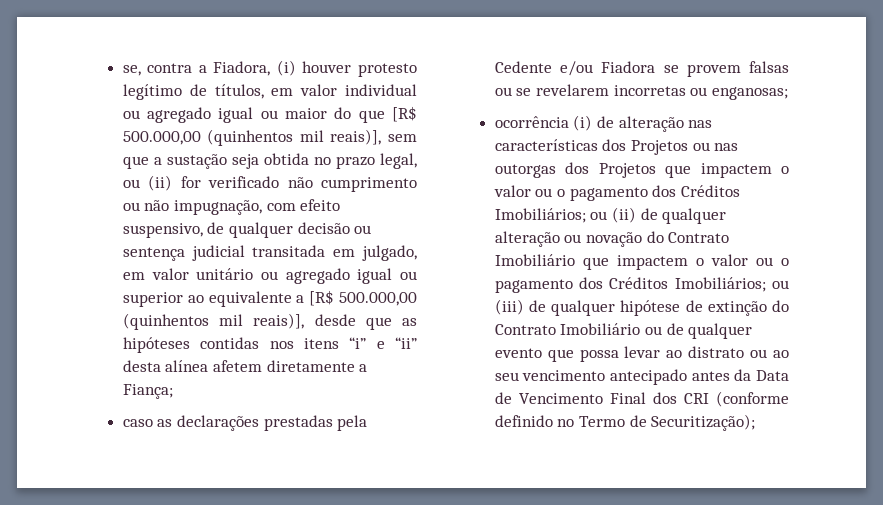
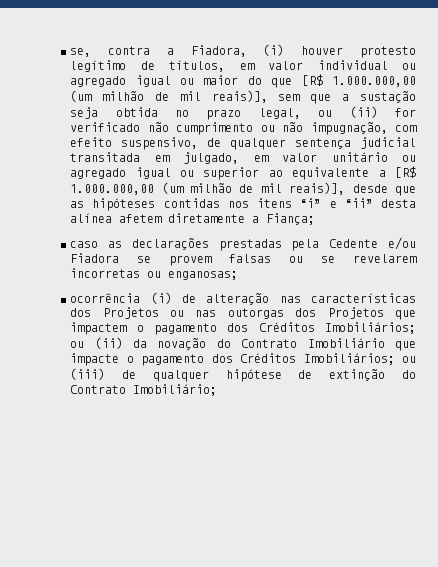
[122,129,294,146] 500.000,00 (quinhentos -> [332,76,416,87] [70,90,169,102] 1.000.000,00 (um milhão de
[297,222,372,234] decisão ou -> (287, 144) none
[339,292,418,306] [122,313,209,330] 500.000,00 (quinhentos -> [70,182,254,195] 1.000.000,00 (um milhão de
[493,185,566,197] valor ou o -> (144, 328) none
[640,208,727,224] [494,231,582,247] de qualquer alteração ou -> [132,339,147,348] da
[616,254,773,270] impactem o valor ou -> [70,353,120,366] impacte
[560,323,753,339] [494,346,789,362] [494,369,789,385] [494,391,789,407] [494,414,756,431] Imobiliário ou de qualquer evento que possa levar ao distrato ou ao seu vencimento antecipado antes da Data de Vencimento Final dos CRI (conforme definido no Termo de Securitização); -> [133,384,218,396] Imobiliário;

